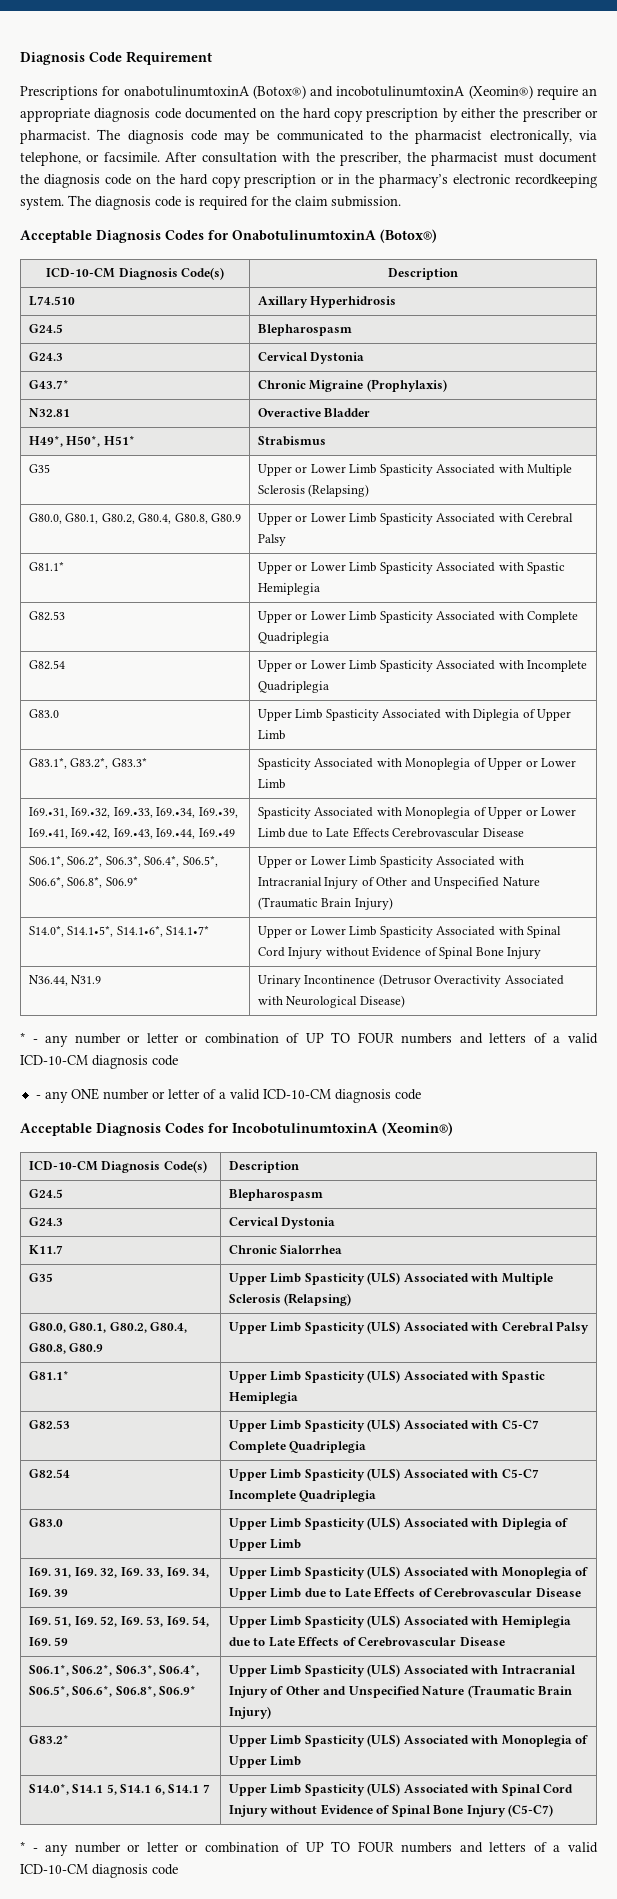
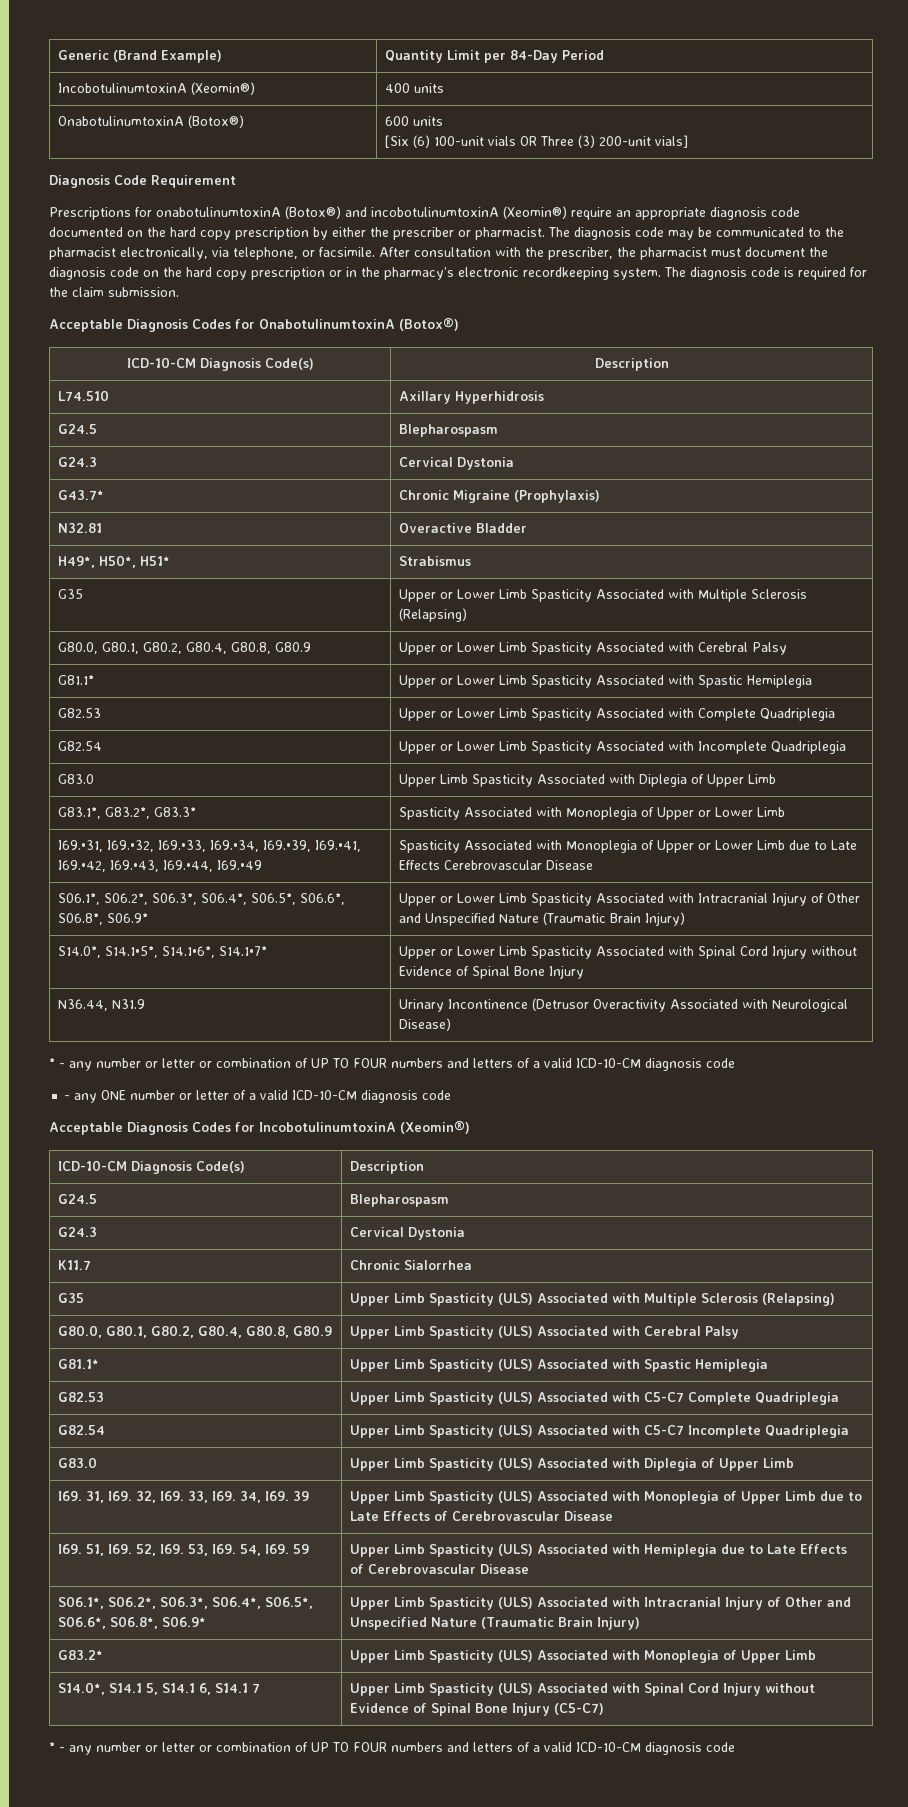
(20, 58) none -> [58,50,223,63] [385,50,605,63] [58,82,256,95] [385,83,445,93] [58,115,245,128] [385,116,444,126] [385,135,689,148] Generic (Brand Example) | Quantity Limit per 84-Day Period // IncobotulinumtoxinA (Xeomin®) | 400 units // OnabotulinumtoxinA (Botox®) | 600 units // [Six (6) 100-unit vials OR Three (3) 200-unit vials] //

